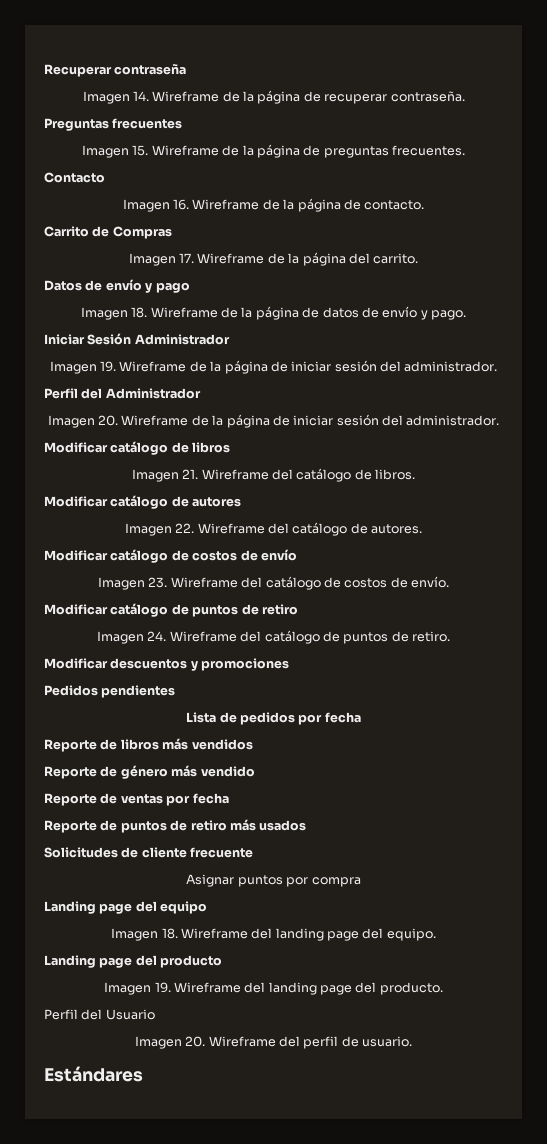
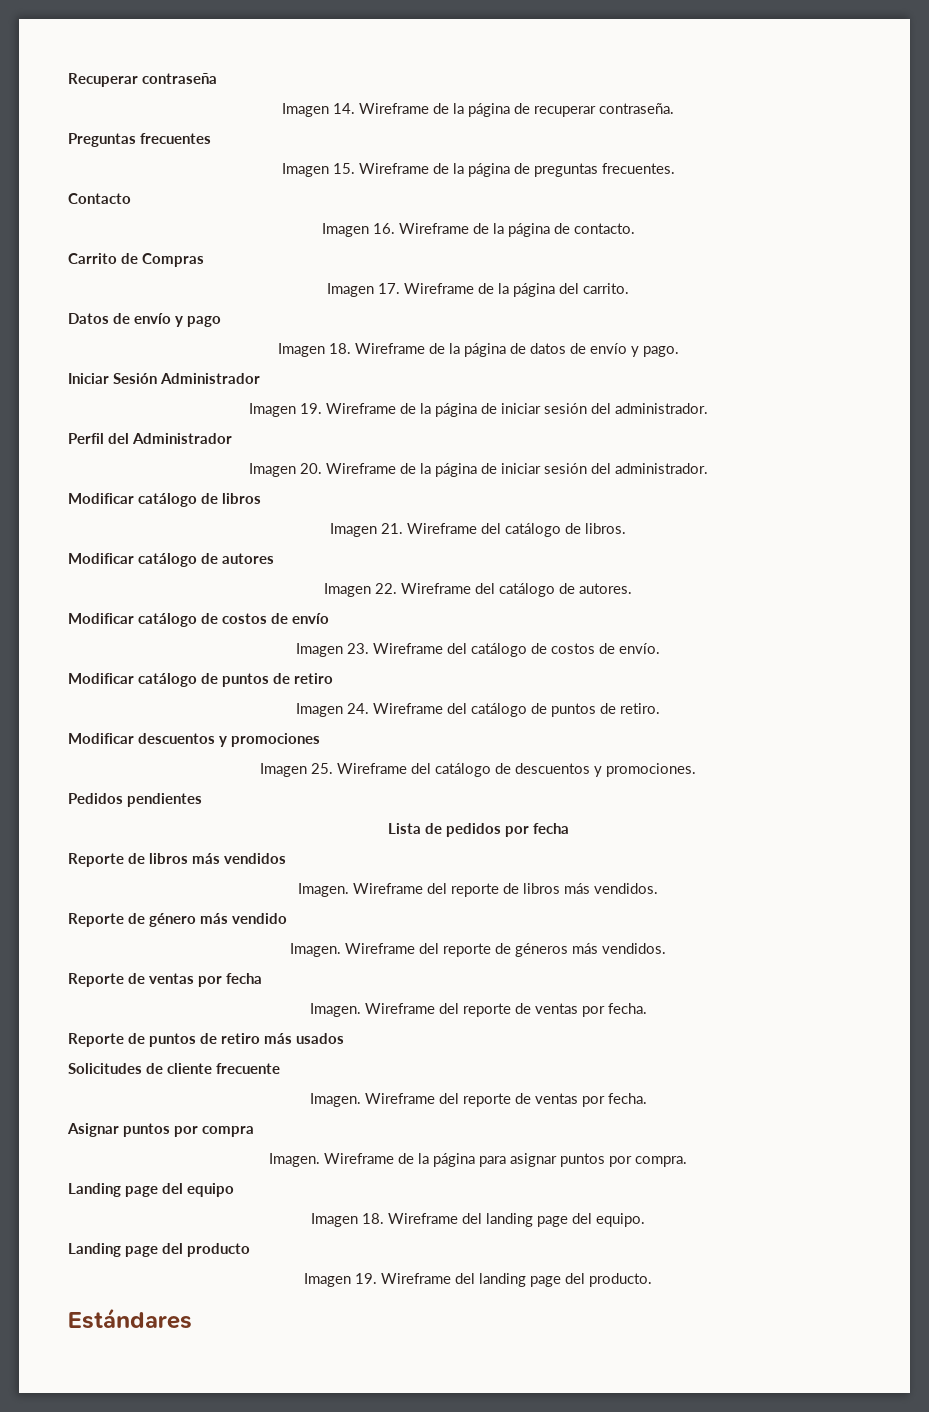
(290, 664) none -> [260,763,696,777] // Imagen 25. Wireframe del catálogo de descuentos y promociones.
(253, 744) none -> [298,883,658,897] // Imagen. Wireframe del reporte de libros más vendidos.
(255, 771) none -> [290,943,666,957] // Imagen. Wireframe del reporte de géneros más vendidos.
(229, 798) none -> [309,1003,647,1017] // Imagen. Wireframe del reporte de ventas por fecha.
[186,874,361,887] Asignar puntos por compra -> [309,1093,647,1107] [67,1123,254,1137] [269,1153,687,1167] Imagen. Wireframe del reporte de ventas por fecha. // Asignar puntos por compra // Imagen. Wireframe de la página para asignar puntos por compra.
[44,1009,155,1020] [134,1036,413,1049] // Perfil del Usuario // Imagen 20. Wireframe del perfil de usuario. -> (652, 1280) none

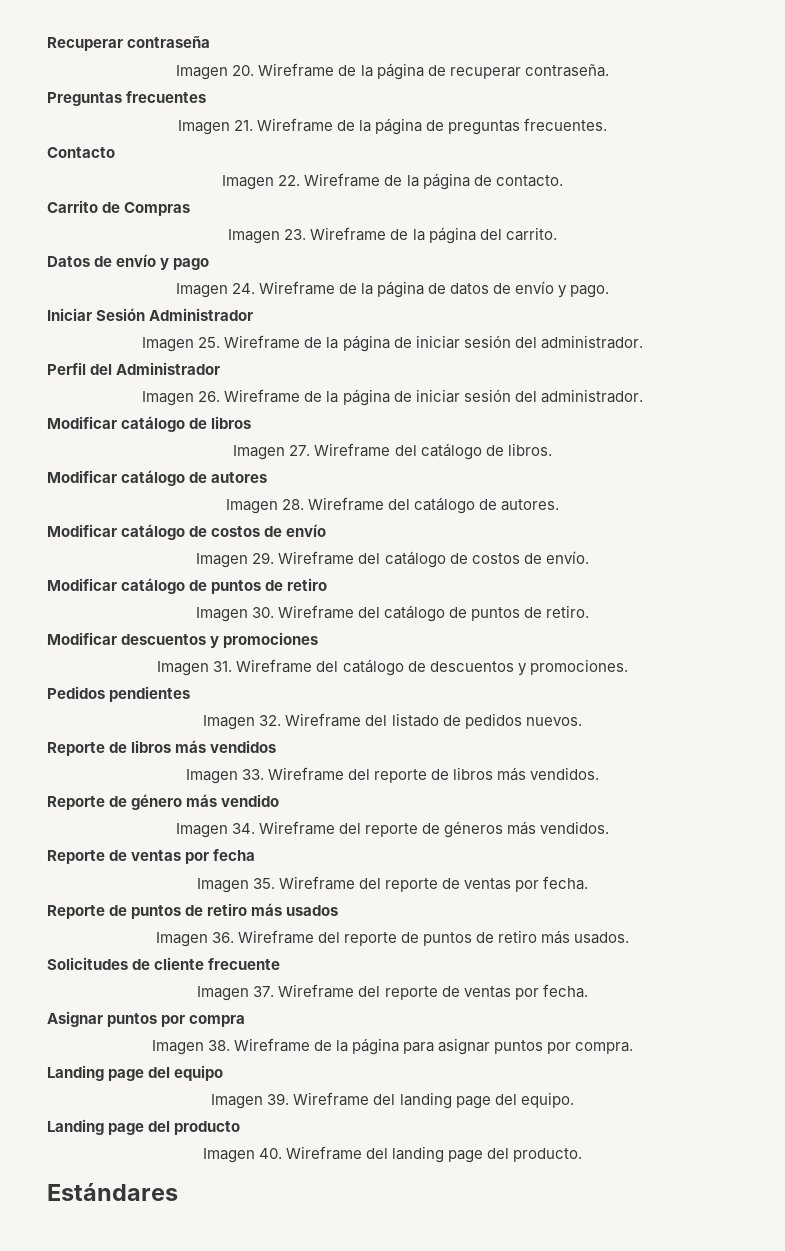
[333,103,355,114] 14. -> [232,65,255,76] 20.
[332,163,355,174] 15. -> [233,120,253,131] 21.
[372,223,395,234] 16. -> [278,175,301,186] 22.
[378,283,400,294] 17. -> [284,229,307,240] 23.
[328,343,351,354] 18. -> [231,283,255,294] 24.
[299,403,322,414] 19. -> [198,337,221,348] 25.
[299,463,322,474] 20. -> [198,391,221,402] 26.
[381,523,403,534] 21. -> [289,445,311,456] 27.
[375,583,397,594] 22. -> [281,499,304,510] 28.
[347,643,369,654] 23. -> [252,552,275,564] 29.
[347,703,369,714] 24. -> [251,607,274,618] 30.
[311,763,333,774] 25. -> [213,661,233,672] 31.
[387,823,569,837] Lista de pedidos por fecha -> [203,713,582,730] Imagen 32. Wireframe del listado de pedidos nuevos.
[298,883,349,897] Imagen. -> [185,769,264,784] Imagen 33.
[290,943,341,957] Imagen. -> [175,823,255,838] Imagen 34.
[309,1003,361,1017] Imagen. -> [196,878,275,893] Imagen 35.
(344, 1038) none -> [155,930,630,947] // Imagen 36. Wireframe del reporte de puntos de retiro más usados.
[309,1093,361,1107] Imagen. -> [197,986,275,1001] Imagen 37.
[269,1153,320,1167] Imagen. -> [151,1040,230,1055] Imagen 38.
[362,1213,384,1224] 18. -> [267,1093,290,1105] 39.
[355,1273,377,1284] 19. -> [258,1148,282,1159] 40.

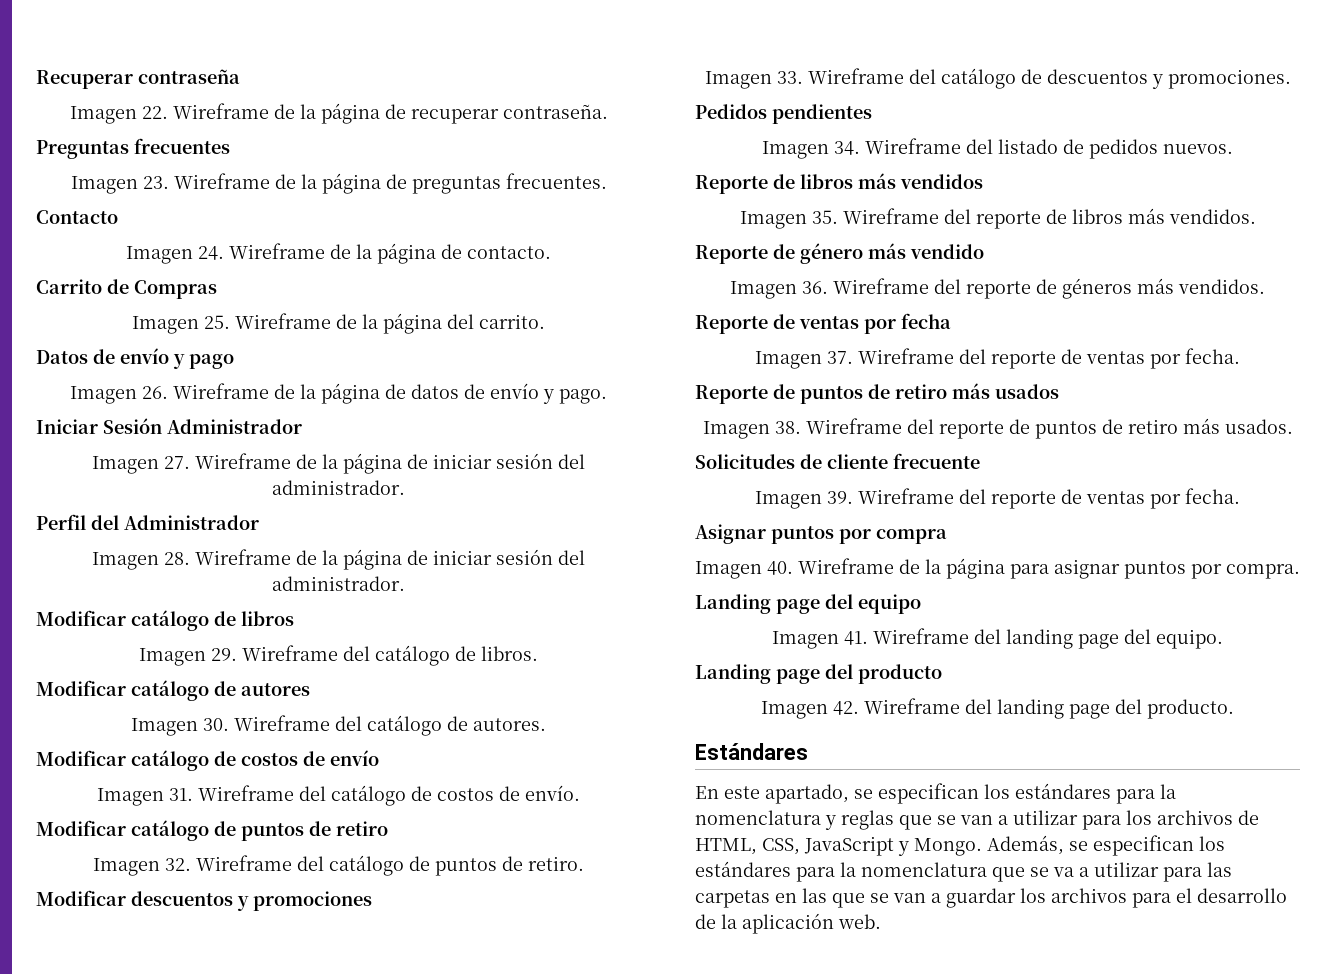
[232,65,255,76] 20. -> [141,106,168,119] 22.
[233,120,253,131] 21. -> [142,176,169,189] 23.
[278,175,301,186] 22. -> [198,246,224,260] 24.
[284,229,307,240] 23. -> [204,315,230,329] 25.
[231,283,255,294] 24. -> [142,386,168,399] 26.
[198,337,221,348] 25. -> [164,456,190,469] 27.
[198,391,221,402] 26. -> [164,552,190,565] 28.
[289,445,311,456] 27. -> [211,648,237,661] 29.
[281,499,304,510] 28. -> [203,718,229,731] 30.
[252,552,275,564] 29. -> [169,788,193,801] 31.
[251,607,274,618] 30. -> [165,858,191,871] 32.
[213,661,233,672] 31. -> [776,71,803,84] 33.
[259,715,282,726] 32. -> [834,141,860,155] 34.
[241,769,264,780] 33. -> [811,210,838,224] 35.
[231,823,255,834] 34. -> [802,281,828,294] 36.
[252,878,275,889] 35. -> [827,351,853,364] 37.
[211,932,234,943] 36. -> [774,421,801,434] 38.
[253,986,275,997] 37. -> [827,491,853,504] 39.
[207,1040,230,1051] 38. -> [767,561,793,575] 40.
[267,1093,290,1105] 39. -> [844,631,868,645] 41.
[258,1148,282,1159] 40. -> [833,701,859,715] 42.
(178, 1192) none -> [695,783,1176,804] [695,810,1259,830] [695,835,1225,856] [695,861,1232,882] [695,888,1287,908] [695,913,881,934] // En este apartado, se especifican los estándares para la nomenclatura y reglas que se van a utilizar para los archivos de HTML, CSS, JavaScript y Mongo. Además, se especifican los estándares para la nomenclatura que se va a utilizar para las carpetas en las que se van a guardar los archivos para el desarrollo de la aplicación web.

